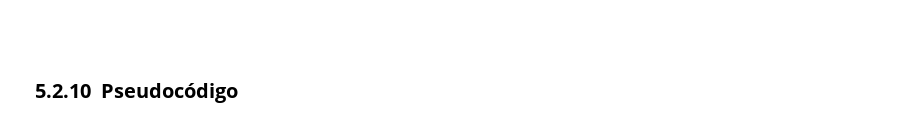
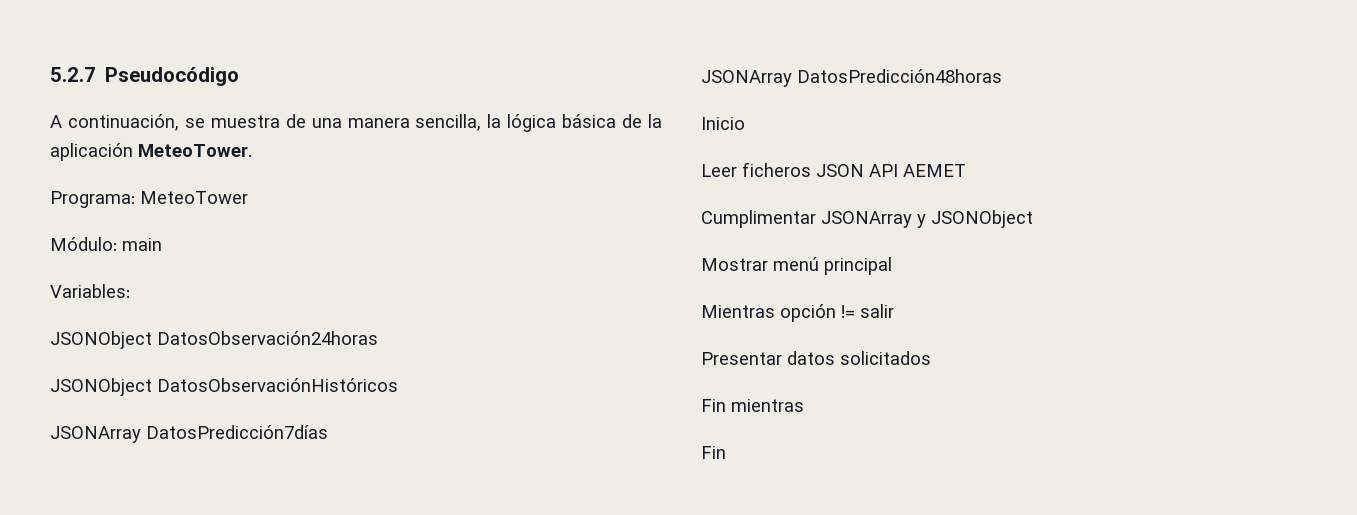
[35,84,91,98] 5.2.10 -> [50,67,96,82] 5.2.7
(238, 93) none -> [50,114,662,132] [50,143,252,161] [50,191,248,208] [50,237,162,251] [50,284,130,298] [50,331,378,349] [50,378,398,396] [50,425,328,443] [701,69,1002,87] [701,117,745,130] [701,162,966,177] [701,210,1033,228] [701,257,892,275] [701,304,894,322] [701,351,931,365] [701,399,804,412] [701,446,726,459] // A continuación, se muestra de una manera sencilla, la lógica básica de la aplicación MeteoTower. // Programa: MeteoTower // Módulo: main // Variables: // JSONObject DatosObservación24horas // JSONObject DatosObservaciónHistóricos // JSONArray DatosPredicción7días // JSONArray DatosPredicción48horas // Inicio // Leer ficheros JSON API AEMET // Cumplimentar JSONArray y JSONObject // Mostrar menú principal // Mientras opción != salir // Presentar datos solicitados // Fin mientras // Fin

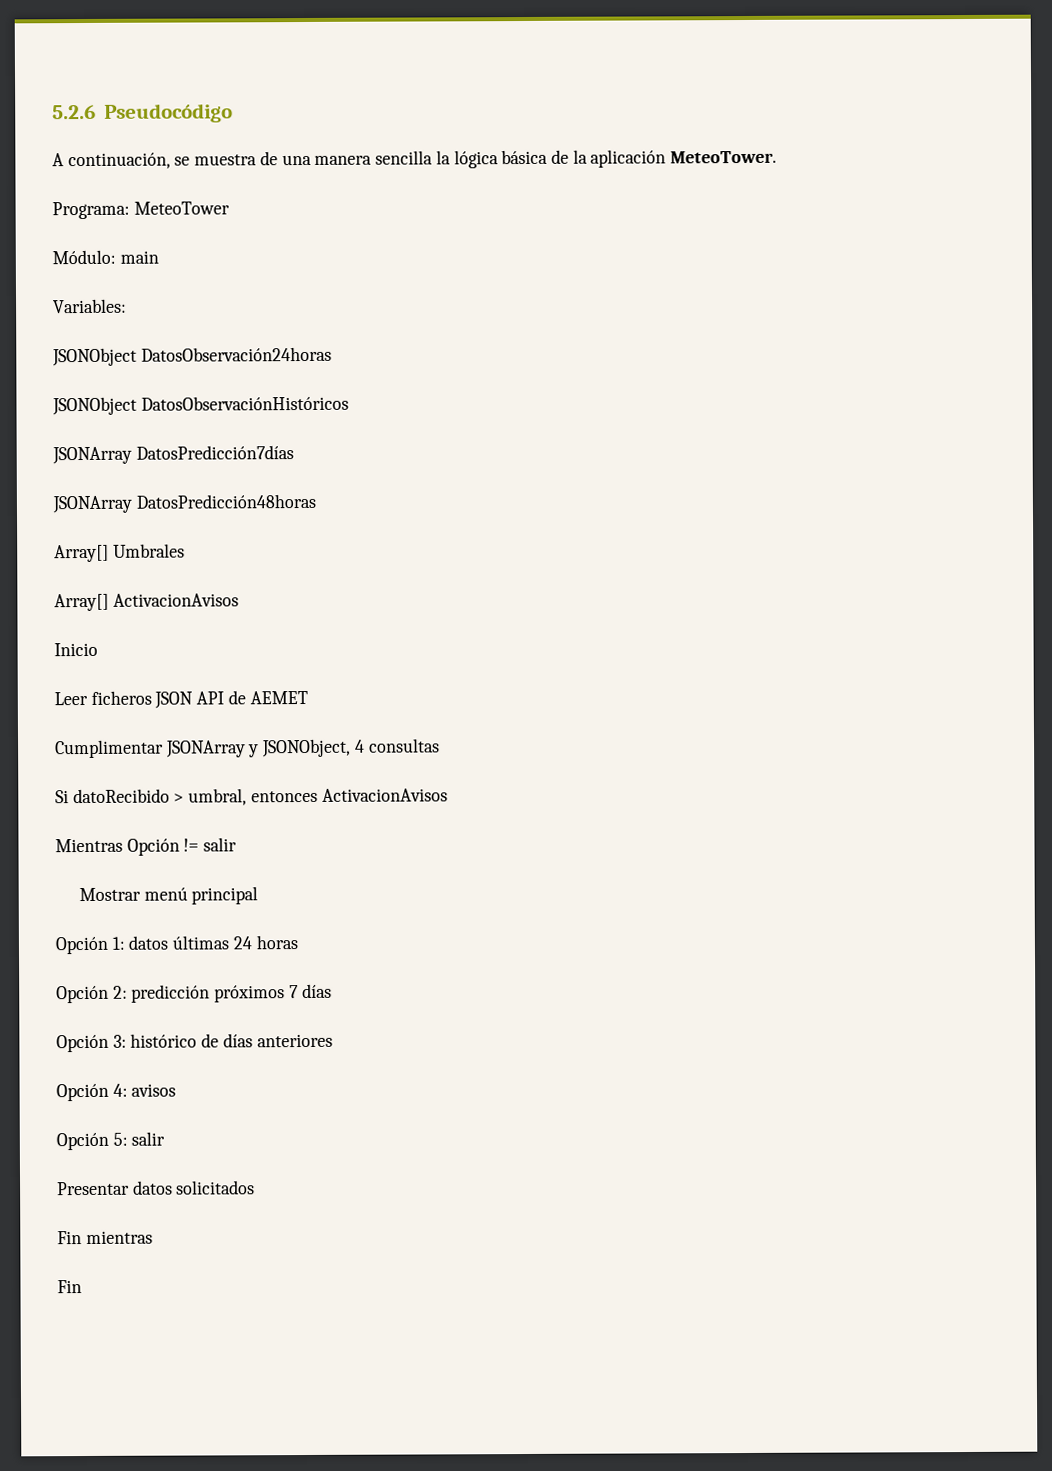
[50,67,96,82] 5.2.7 -> [52,104,96,120] 5.2.6
[415,114,482,131] sencilla, -> [375,150,434,165] sencilla
(1002, 76) none -> [54,543,185,563] [54,593,239,612] // Array[] Umbrales // Array[] ActivacionAvisos
(898, 170) none -> [227,690,246,705] de
[931,210,1033,228] [701,257,892,275] [701,304,855,322] JSONObject // Mostrar menú principal // Mientras opción != -> [262,738,440,758] [55,788,448,806] [55,837,238,856] [78,886,259,905] [55,935,298,955] [56,983,332,1004] [56,1033,333,1053] [56,1083,177,1102] [56,1132,128,1151] JSONObject, 4 consultas // Si datoRecibido > umbral, entonces ActivacionAvisos // Mientras Opción != salir // Mostrar menú principal // Opción 1: datos últimas 24 horas // Opción 2: predicción próximos 7 días // Opción 3: histórico de días anteriores // Opción 4: avisos // Opción 5:

